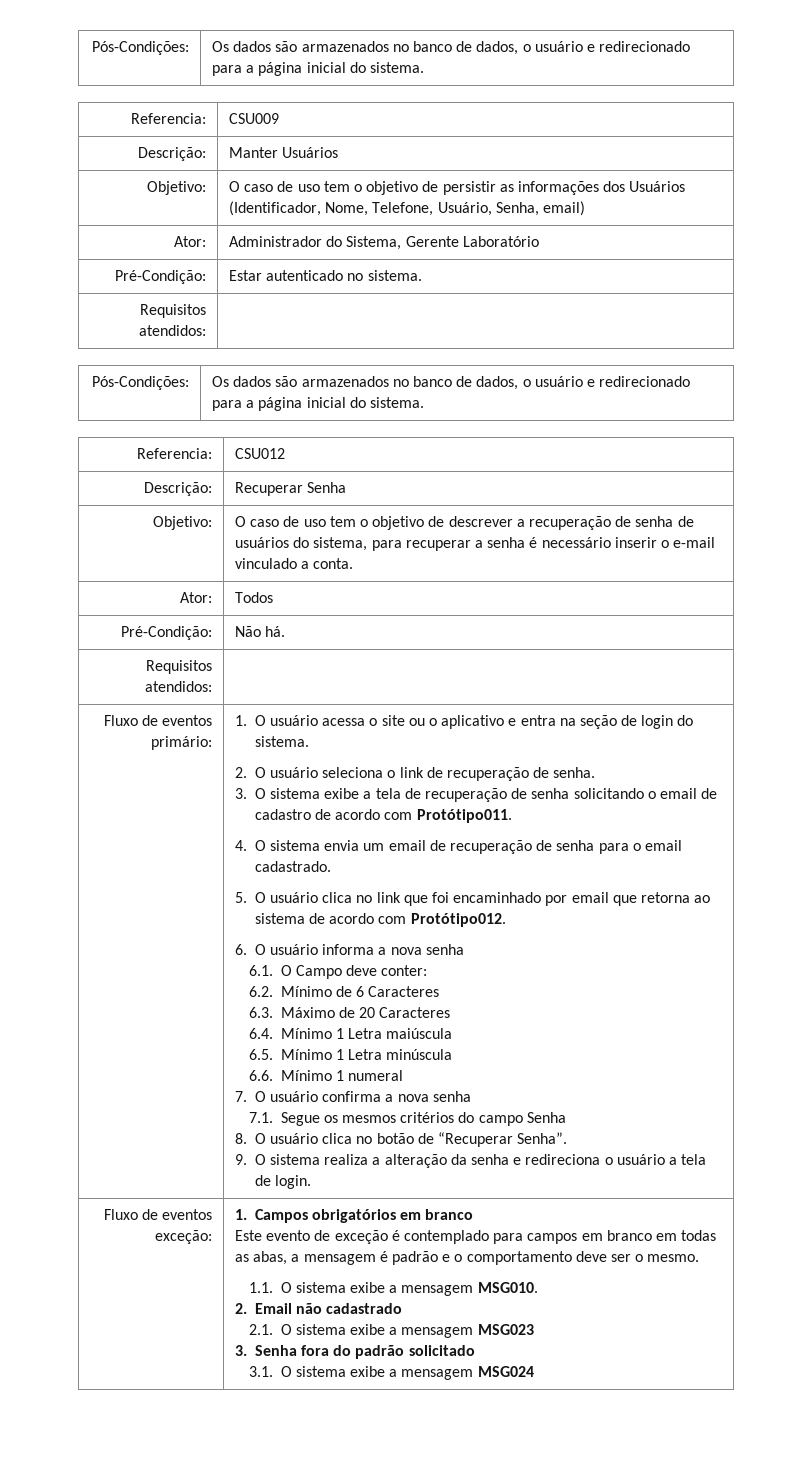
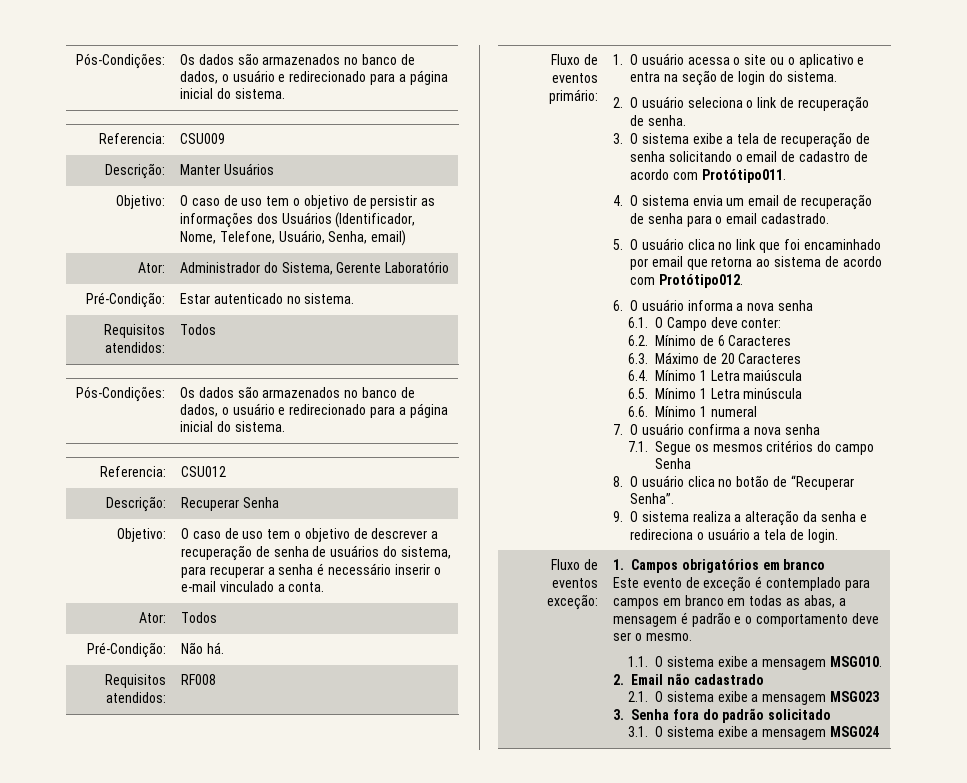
(206, 330) none -> [180,324,217,335] Todos
(212, 686) none -> [181,674,217,685] RF008

